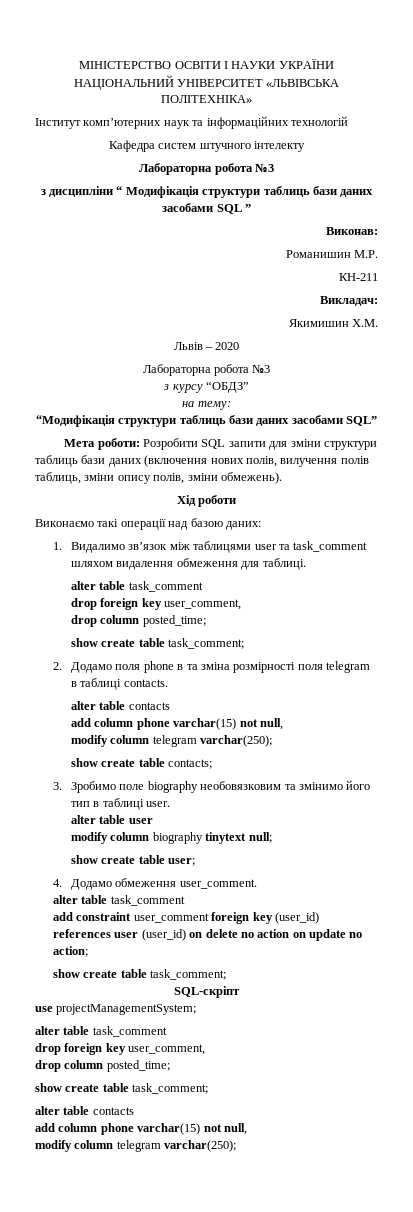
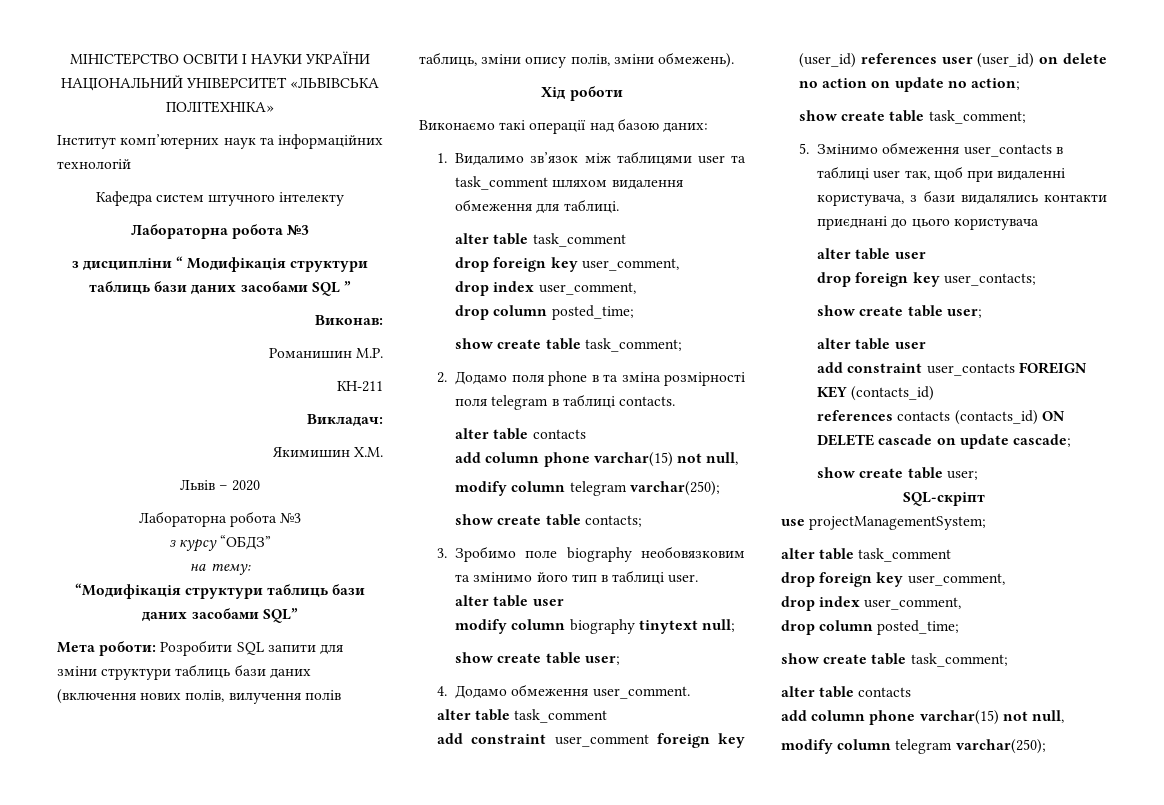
(242, 604) none -> [455,281,636,296] // drop index user_comment,
(227, 974) none -> [799,142,1063,157] [817,166,1066,182] [817,190,1107,206] [817,216,1039,230] [817,248,926,260] [817,272,1036,287] [817,305,982,318] [817,338,926,350] [817,362,1087,376] [817,386,935,401] [817,410,1065,425] [817,434,1071,449] [817,467,978,480] // 5. Змінимо обмеження user_contacts в таблиці user так, щоб при видаленні користувача, з бази видалялись контакти приєднані до цього користувача // alter table user // drop foreign key user_contacts; // show create table user; // alter table user // add constraint user_contacts FOREIGN KEY (contacts_id) // references contacts (contacts_id) ON DELETE cascade on update cascade; // show create table user;
(206, 1049) none -> [781,596,962,611] // drop index user_comment,

